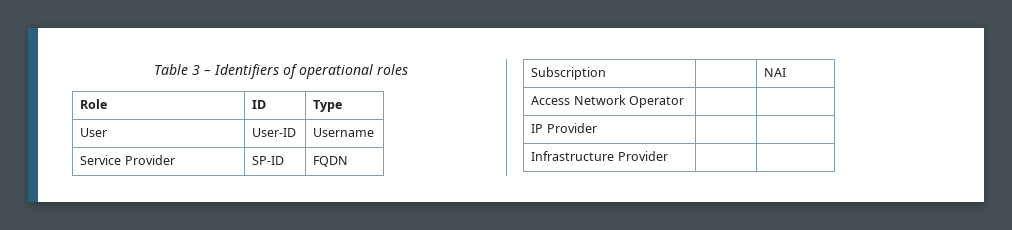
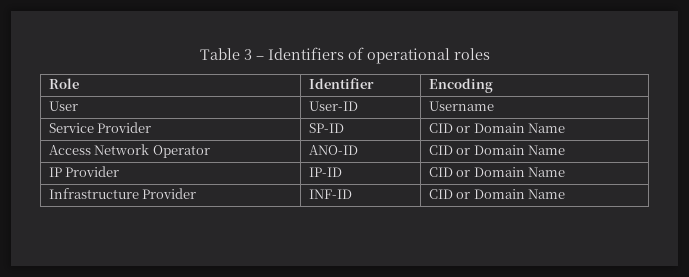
[252,100,267,109] [313,100,343,112] ID | Type -> [308,78,374,89] [428,78,493,93] Identifier | Encoding
[313,156,349,167] [531,67,607,80] [764,68,787,77] FQDN // Subscription | | NAI -> [428,123,566,133] CID or Domain Name
[531,123,597,133] [531,151,668,161] | // IP Provider | | // Infrastructure Provider | | -> [308,145,358,155] [428,145,566,155] [48,166,120,177] [308,167,342,177] [428,167,566,177] [48,188,197,199] [308,189,352,199] [428,189,566,199] ANO-ID | CID or Domain Name // IP Provider | IP-ID | CID or Domain Name // Infrastructure Provider | INF-ID | CID or Domain Name

